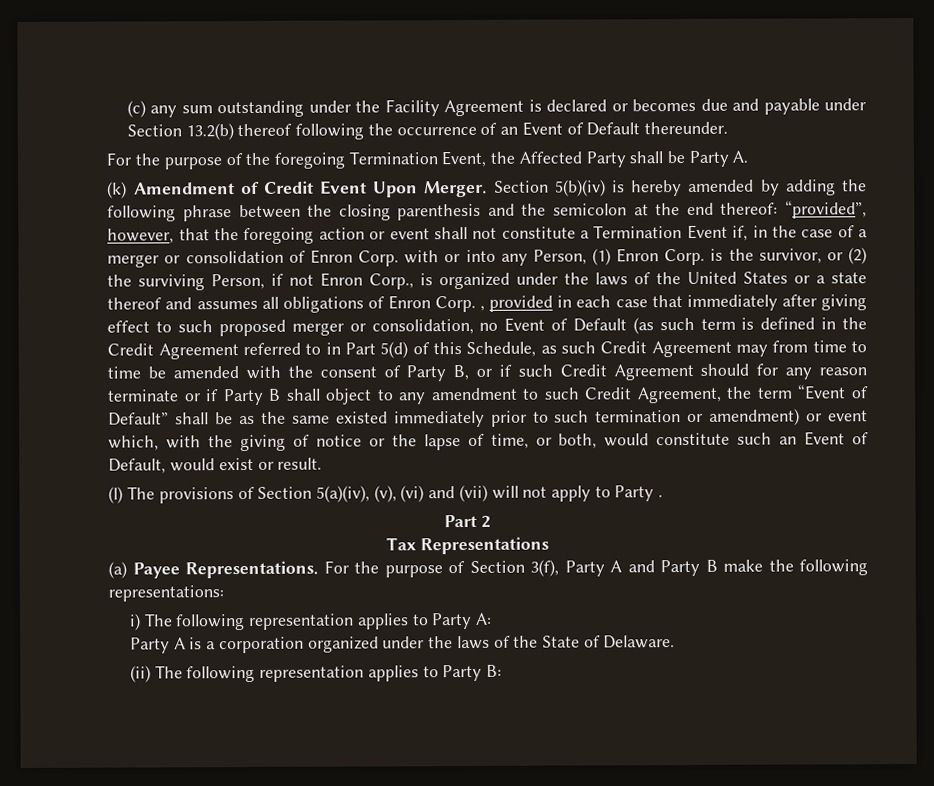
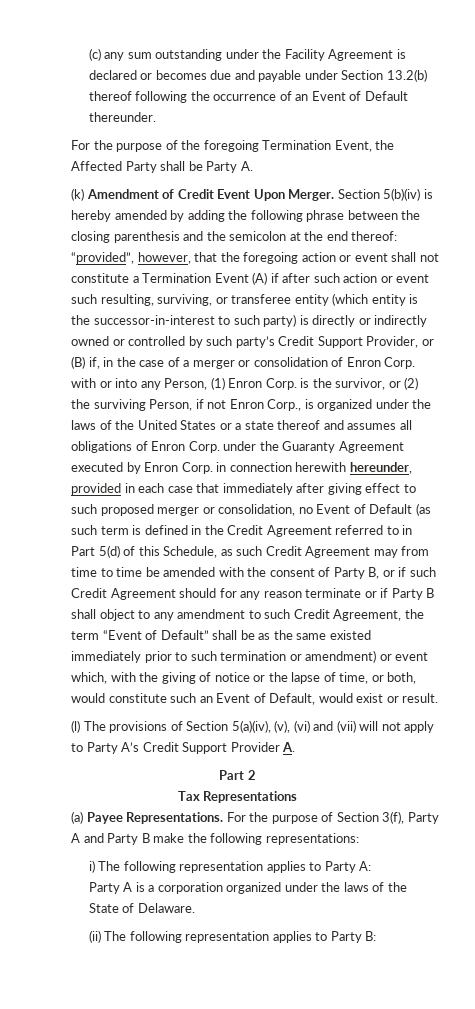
(728, 232) none -> [252,272,430,285] [71,293,419,306] [71,314,428,327] [71,336,434,348] [71,356,86,369] (A) if after such action or event such resulting, surviving, or transferee entity (which entity is the successor-in-interest to such party) is directly or indirectly owned or controlled by such party’s Credit Support Provider, or (B)
[480,305,486,311] , -> [223,441,404,453] [71,462,412,474] under the Guaranty Agreement executed by Enron Corp. in connection herewith hereunder,
[658,495,664,498] . -> [121,742,296,754] A’s Credit Support Provider A.

